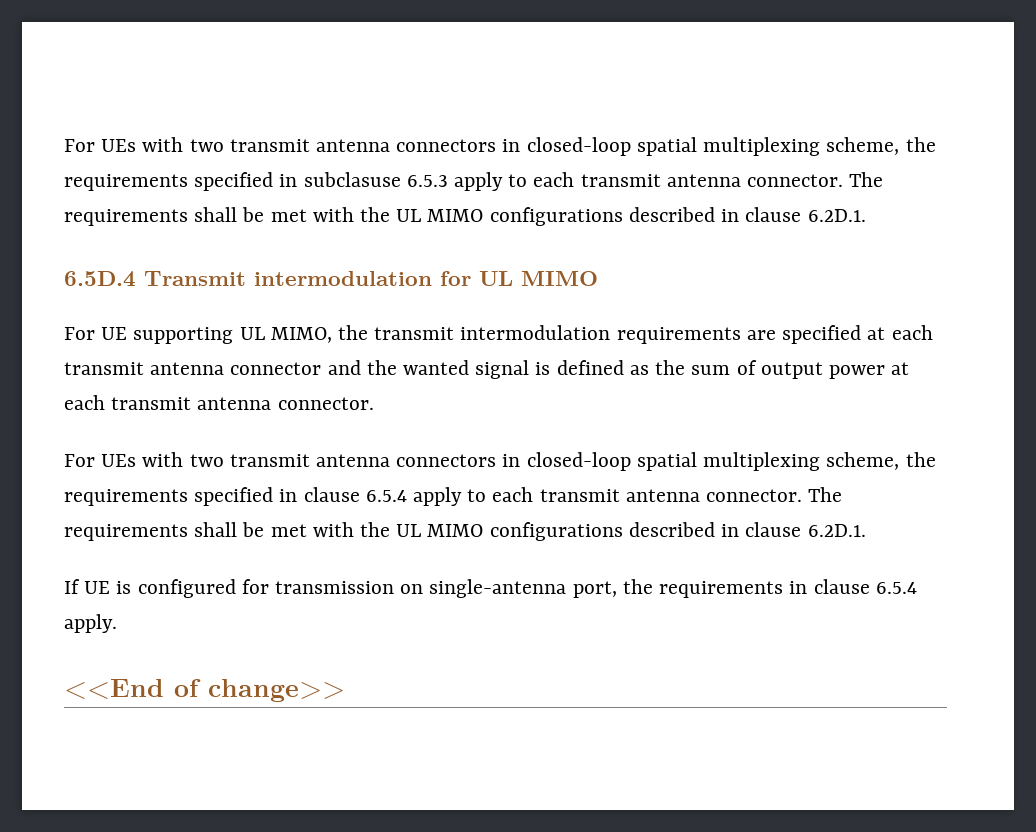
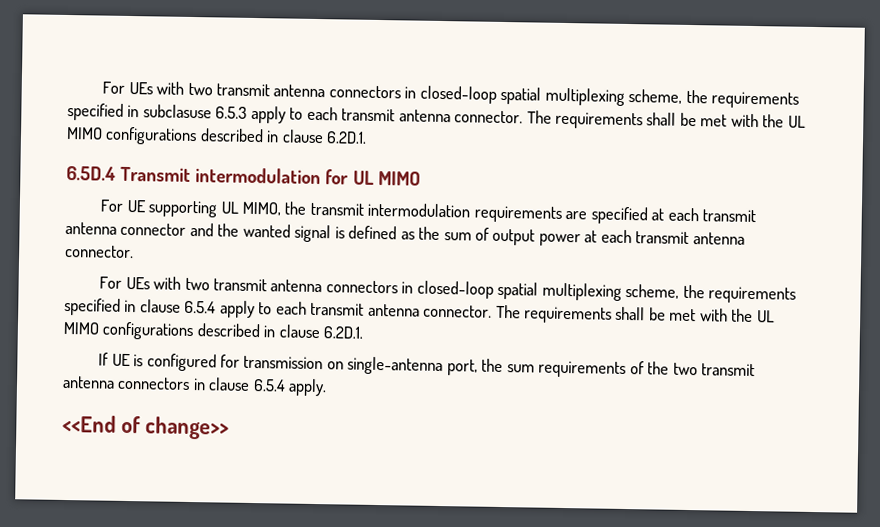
[659,581,784,598] requirements -> [506,360,756,379] [62,375,191,391] sum requirements of the two transmit antenna connectors

